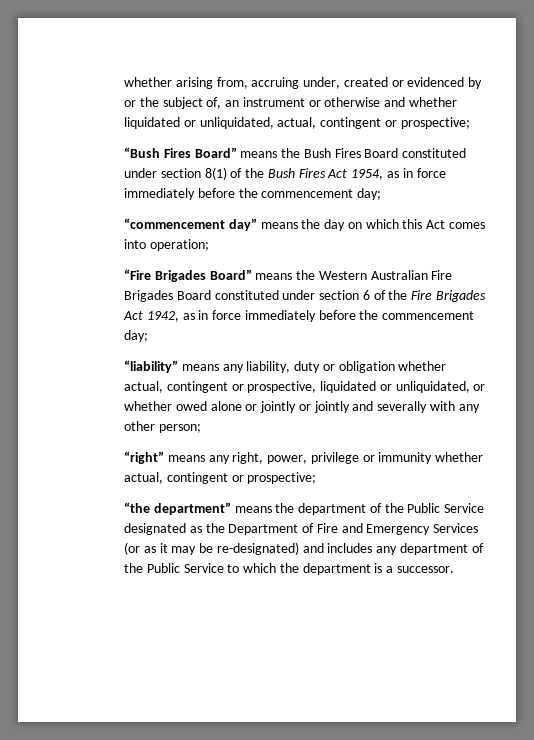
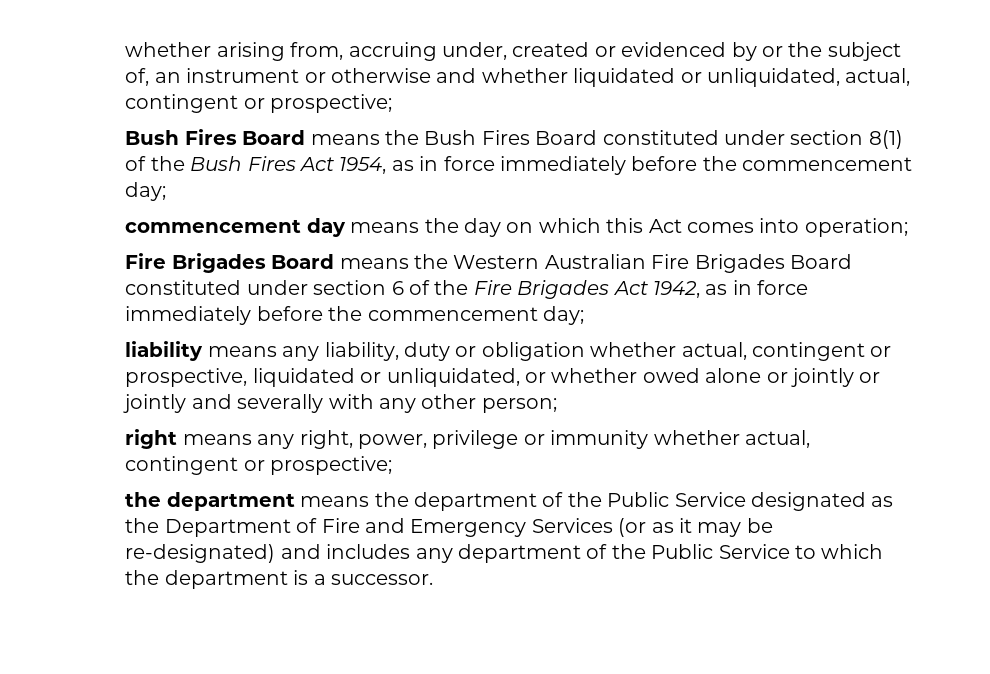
[123,147,237,158] “Bush Fires Board” -> [125,129,306,145] Bush Fires Board
[123,218,257,231] “commencement day” -> [125,218,346,237] commencement day
[123,269,252,282] “Fire Brigades Board” -> [125,253,335,273] Fire Brigades Board
[123,360,178,373] “liability” -> [125,341,204,361] liability
[123,451,164,464] “right” -> [125,429,178,449] right
[123,502,231,515] “the department” -> [125,492,295,511] the department

